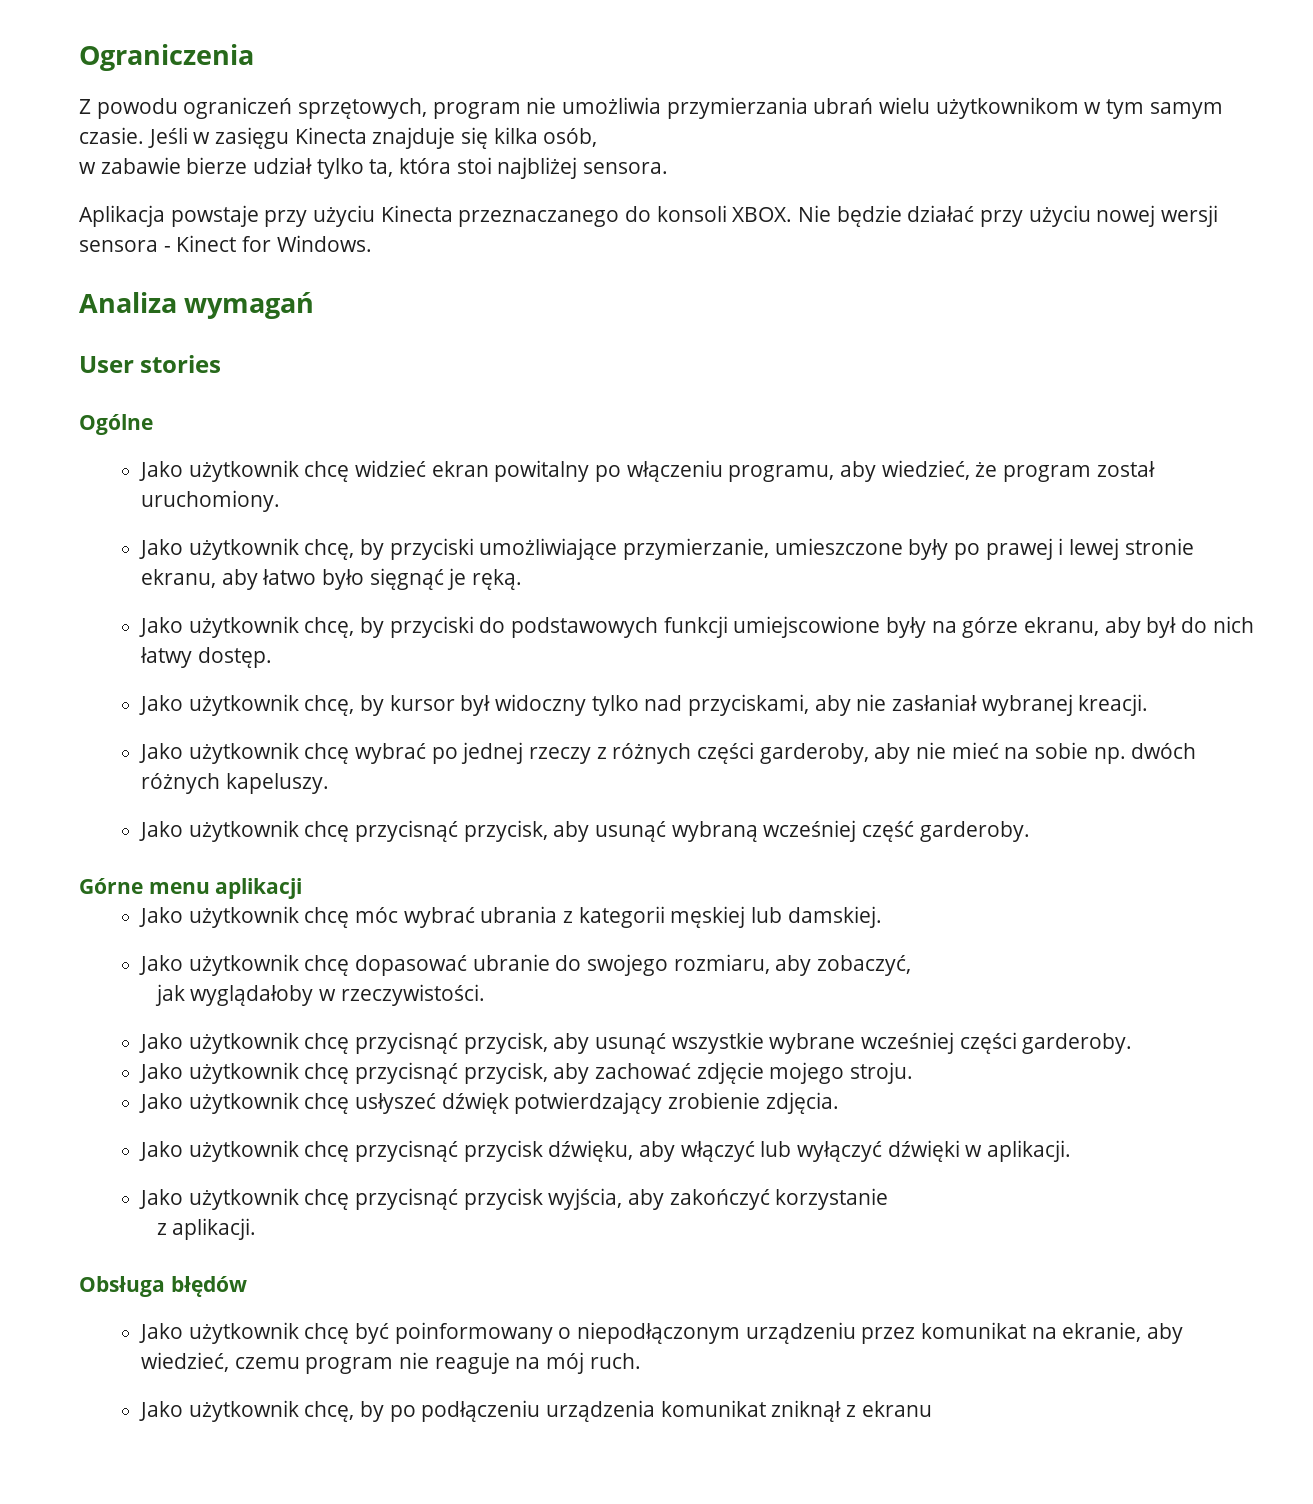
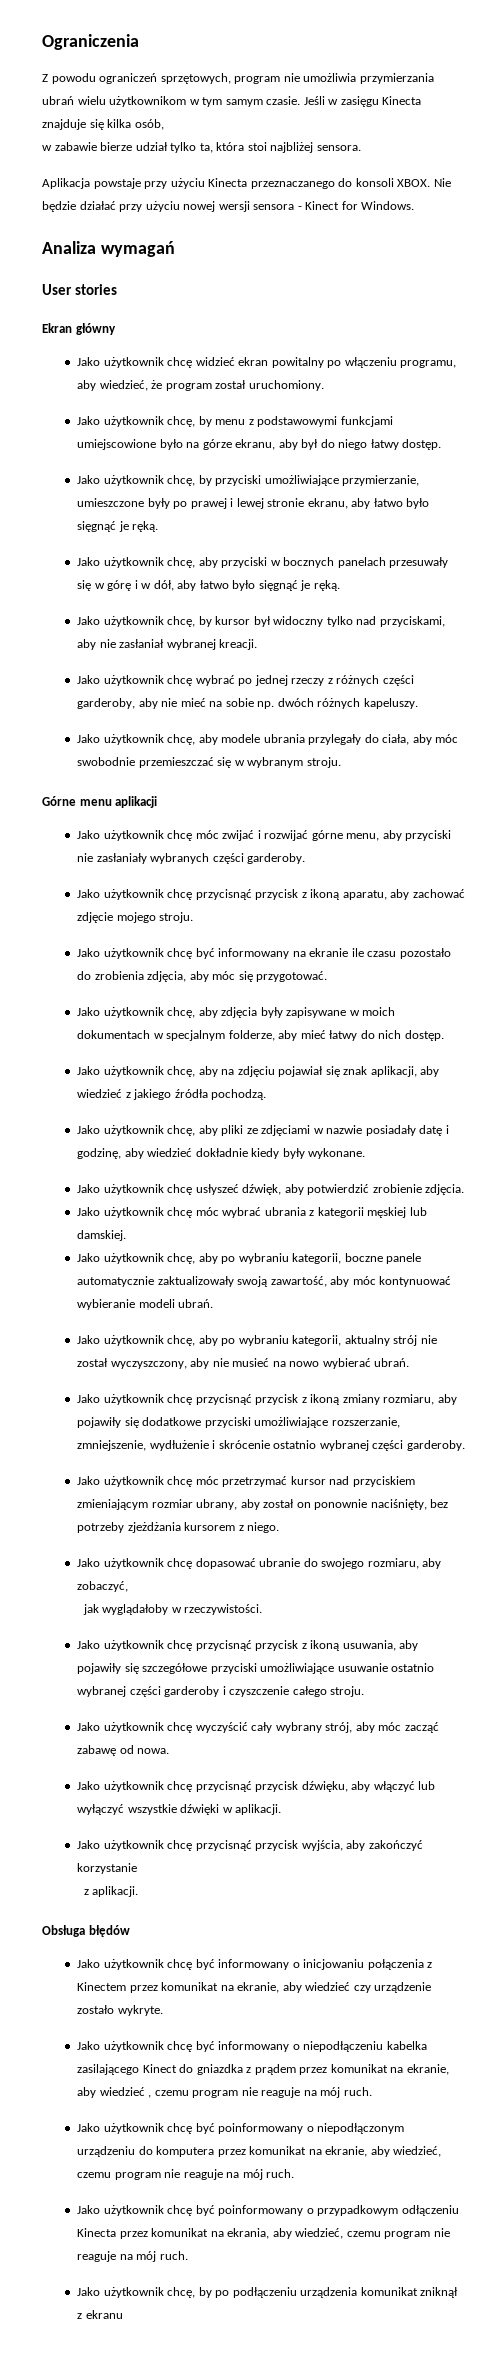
[79,414,153,435] Ogólne -> [42,323,116,335] Ekran główny
(280, 501) none -> [77,416,393,427] [77,439,442,450] // Jako użytkownik chcę, by menu z podstawowymi funkcjami umiejscowione było na górze ekranu, aby był do niego łatwy dostęp.
[360,616,1254,638] [139,647,272,668] by przyciski do podstawowych funkcji umiejscowione były na górze ekranu, aby był do nich łatwy dostęp. -> [198,557,449,568] [77,580,340,591] aby przyciski w bocznych panelach przesuwały się w górę i w dół, aby łatwo było sięgnąć je ręką.
[304,820,1030,842] [79,878,303,899] chcę przycisnąć przycisk, aby usunąć wybraną wcześniej część garderoby. // Górne menu aplikacji -> [167,734,459,745] [77,757,341,768] [42,796,158,808] [77,830,452,841] [77,853,306,864] [77,889,465,900] [77,912,194,923] [77,948,451,959] [77,971,328,982] [77,1007,396,1018] [77,1030,444,1041] [77,1066,440,1077] [77,1089,267,1100] [77,1125,449,1136] [77,1148,366,1159] [77,1184,465,1195] chcę, aby modele ubrania przylegały do ciała, aby móc swobodnie przemieszczać się w wybranym stroju. // Górne menu aplikacji // Jako użytkownik chcę móc zwijać i rozwijać górne menu, aby przyciski nie zasłaniały wybranych części garderoby. // Jako użytkownik chcę przycisnąć przycisk z ikoną aparatu, aby zachować zdjęcie mojego stroju. // Jako użytkownik chcę być informowany na ekranie ile czasu pozostało do zrobienia zdjęcia, aby móc się przygotować. // Jako użytkownik chcę, aby zdjęcia były zapisywane w moich dokumentach w specjalnym folderze, aby mieć łatwy do nich dostęp. // Jako użytkownik chcę, aby na zdjęciu pojawiał się znak aplikacji, aby wiedzieć z jakiego źródła pochodzą. // Jako użytkownik chcę, aby pliki ze zdjęciami w nazwie posiadały datę i godzinę, aby wiedzieć dokładnie kiedy były wykonane. // Jako użytkownik chcę usłyszeć dźwięk, aby potwierdzić zrobienie zdjęcia.
(882, 917) none -> [77,1253,422,1264] [77,1276,452,1287] [77,1299,214,1310] [77,1335,437,1346] [77,1358,410,1369] [77,1394,457,1405] [77,1417,400,1428] [77,1440,465,1451] [77,1476,415,1487] [77,1499,449,1510] [77,1522,280,1533] // Jako użytkownik chcę, aby po wybraniu kategorii, boczne panele automatycznie zaktualizowały swoją zawartość, aby móc kontynuować wybieranie modeli ubrań. // Jako użytkownik chcę, aby po wybraniu kategorii, aktualny strój nie został wyczyszczony, aby nie musieć na nowo wybierać ubrań. // Jako użytkownik chcę przycisnąć przycisk z ikoną zmiany rozmiaru, aby pojawiły się dodatkowe przyciski umożliwiające rozszerzanie, zmniejszenie, wydłużenie i skrócenie ostatnio wybranej części garderoby. // Jako użytkownik chcę móc przetrzymać kursor nad przyciskiem zmieniającym rozmiar ubrany, aby został on ponownie naciśnięty, bez potrzeby zjeżdżania kursorem z niego.
[463,1032,1133,1054] [138,1062,914,1084] [138,1092,839,1114] przycisk, aby usunąć wszystkie wybrane wcześniej części garderoby. // Jako użytkownik chcę przycisnąć przycisk, aby zachować zdjęcie mojego stroju. // Jako użytkownik chcę usłyszeć dźwięk potwierdzający zrobienie zdjęcia. -> [255,1640,419,1651] [77,1663,435,1674] [77,1686,365,1697] [77,1722,439,1733] [77,1745,170,1756] przycisk z ikoną usuwania, aby pojawiły się szczegółowe przyciski umożliwiające usuwanie ostatnio wybranej części garderoby i czyszczenie całego stroju. // Jako użytkownik chcę wyczyścić cały wybrany strój, aby móc zacząć zabawę od nowa.
(883, 1151) none -> [127,1804,177,1815] wszystkie
(247, 1286) none -> [77,1959,433,1970] [77,1982,432,1993] [77,2005,163,2016] [77,2041,427,2052] [77,2064,449,2075] [77,2087,372,2098] // Jako użytkownik chcę być informowany o inicjowaniu połączenia z Kinectem przez komunikat na ekranie, aby wiedzieć czy urządzenie zostało wykryte. // Jako użytkownik chcę być informowany o niepodłączeniu kabelka zasilającego Kinect do gniazdka z prądem przez komunikat na ekranie, aby wiedzieć , czemu program nie reaguje na mój ruch.
(856, 1333) none -> [138,2146,215,2157] do komputera
(641, 1361) none -> [77,2205,459,2216] [77,2228,450,2239] [77,2251,188,2262] // Jako użytkownik chcę być poinformowany o przypadkowym odłączeniu Kinecta przez komunikat na ekrania, aby wiedzieć, czemu program nie reaguje na mój ruch.

